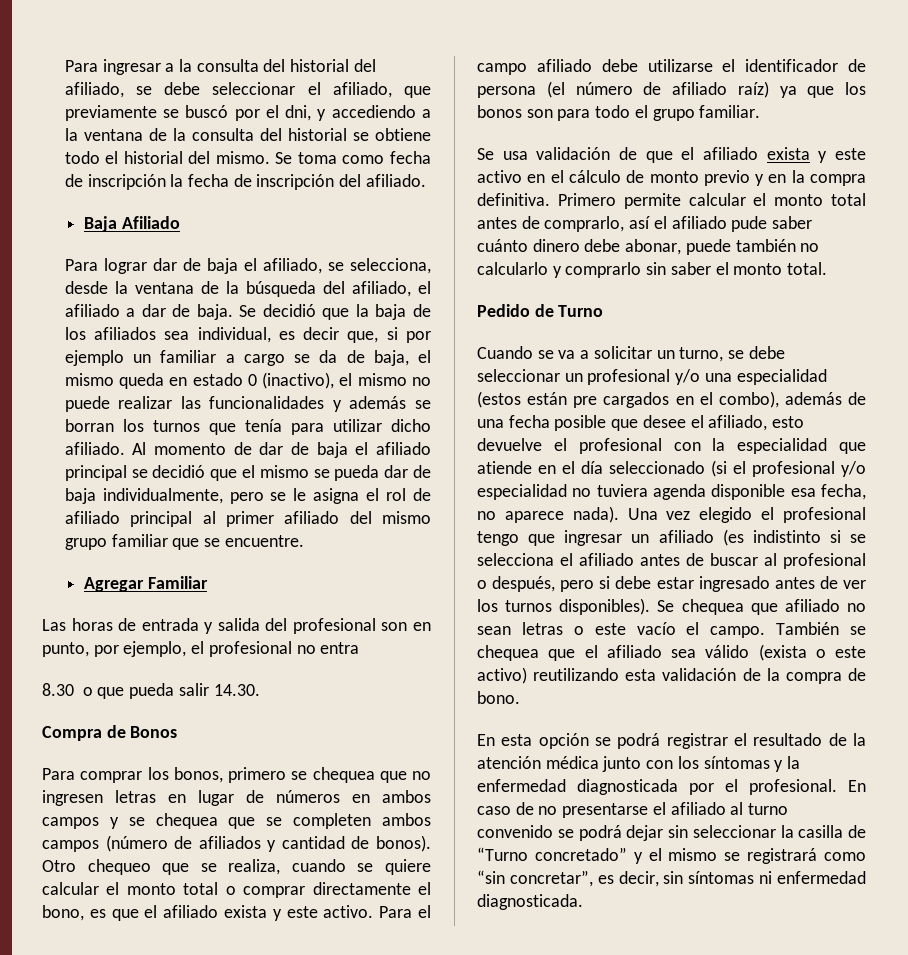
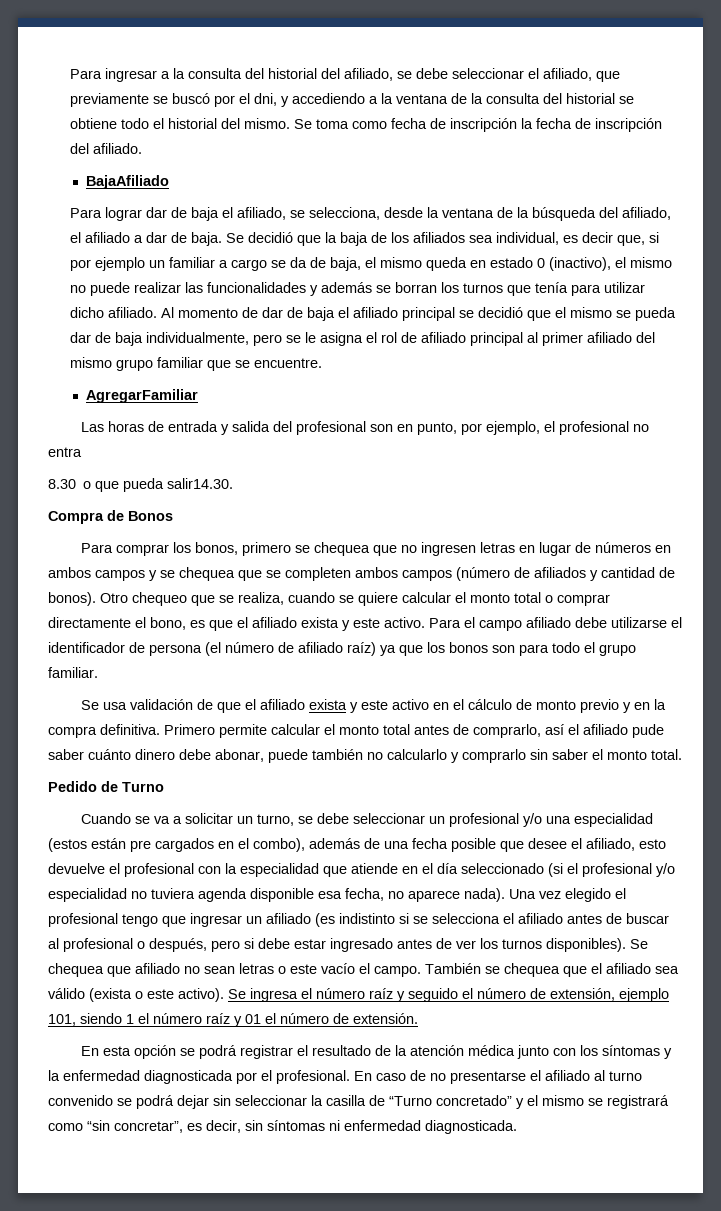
[84,216,180,232] Baja Afiliado -> [85,175,169,189] BajaAfiliado
[84,576,208,592] Agregar Familiar -> [85,389,198,403] AgregarFamiliar
[178,683,260,696] salir 14.30. -> [167,478,234,489] salir14.30.
[477,667,867,684] [477,691,520,704] activo) reutilizando esta validación de la compra de bono. -> [178,988,669,1002] [48,1013,418,1027] activo). Se ingresa el número raíz y seguido el número de extensión, ejemplo 101, siendo 1 el número raíz y 01 el número de extensión.

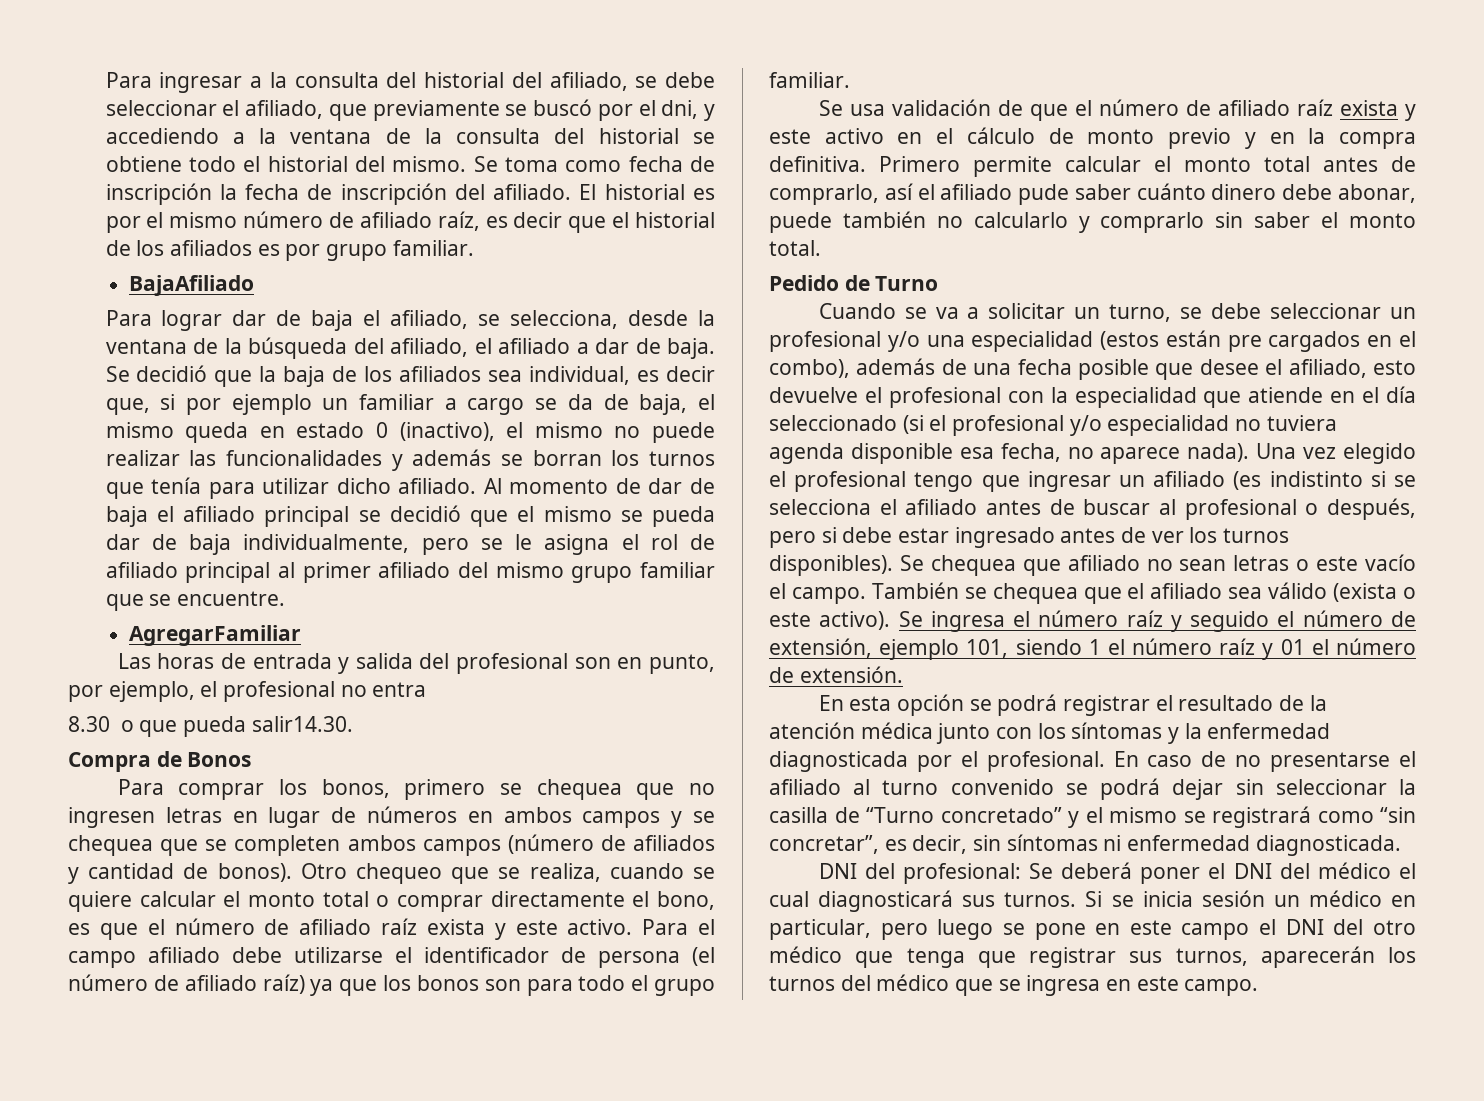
(142, 148) none -> [579,184,715,200] [105,211,715,233] [105,240,474,261] El historial es por el mismo número de afiliado raíz, es decir que el historial de los afiliados es por grupo familiar.
[252,617,297,628] afiliado -> [174,918,418,935] número de afiliado raíz
[260,699,306,710] afiliado -> [1098,99,1333,116] número de afiliado raíz
(517, 1127) none -> [818,862,1416,884] [769,890,1416,912] [769,919,1416,940] [769,946,1416,968] [769,974,1259,996] // DNI del profesional: Se deberá poner el DNI del médico el cual diagnosticará sus turnos. Si se inicia sesión un médico en particular, pero luego se pone en este campo el DNI del otro médico que tenga que registrar sus turnos, aparecerán los turnos del médico que se ingresa en este campo.

